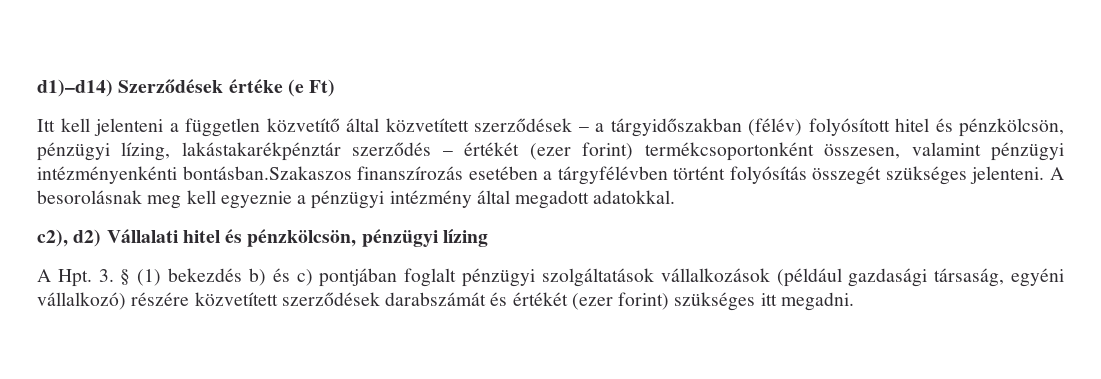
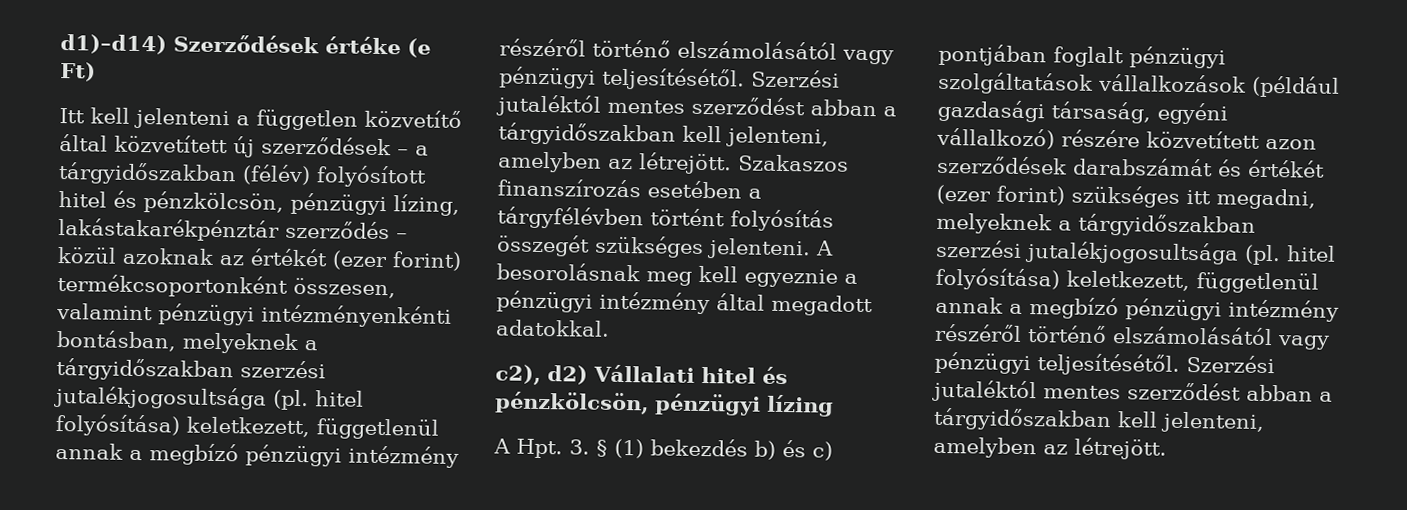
(469, 125) none -> [233,136,255,158] új
(453, 153) none -> [57,247,244,266] közül azoknak az
[182,166,352,180] bontásban.Szakaszos -> [56,329,318,354] [56,357,326,382] [53,385,364,411] [55,413,439,440] [55,442,459,468] [499,38,894,65] [499,66,840,91] [495,94,897,117] [498,122,829,148] [498,151,849,175] bontásban, melyeknek a tárgyidőszakban szerzési jutalékjogosultsága (pl. hitel folyósítása) keletkezett, függetlenül annak a megbízó pénzügyi intézmény részéről történő elszámolásától vagy pénzügyi teljesítésétől. Szerzési jutaléktól mentes szerződést abban a tárgyidőszakban kell jelenteni, amelyben az létrejött. Szakaszos
(278, 299) none -> [1265,138,1317,150] azon
[780,292,854,311] megadni. -> [1216,188,1316,210] [936,212,1256,237] [935,239,1336,266] [935,267,1319,294] [935,296,1339,322] [934,323,1330,350] [934,351,1275,376] [931,379,1333,403] [933,407,1265,433] [933,436,1167,460] megadni, melyeknek a tárgyidőszakban szerzési jutalékjogosultsága (pl. hitel folyósítása) keletkezett, függetlenül annak a megbízó pénzügyi intézmény részéről történő elszámolásától vagy pénzügyi teljesítésétől. Szerzési jutaléktól mentes szerződést abban a tárgyidőszakban kell jelenteni, amelyben az létrejött.

